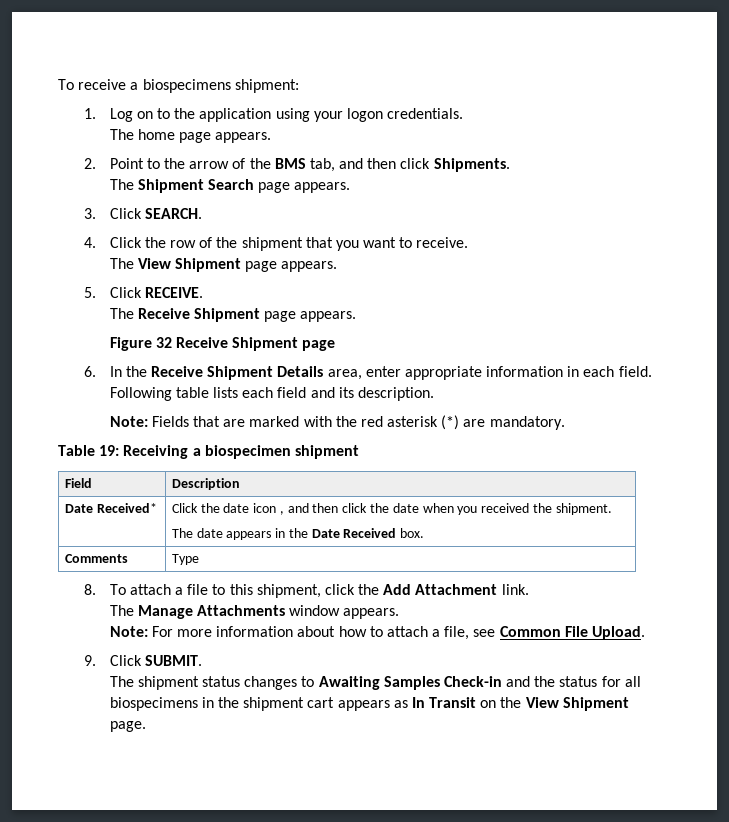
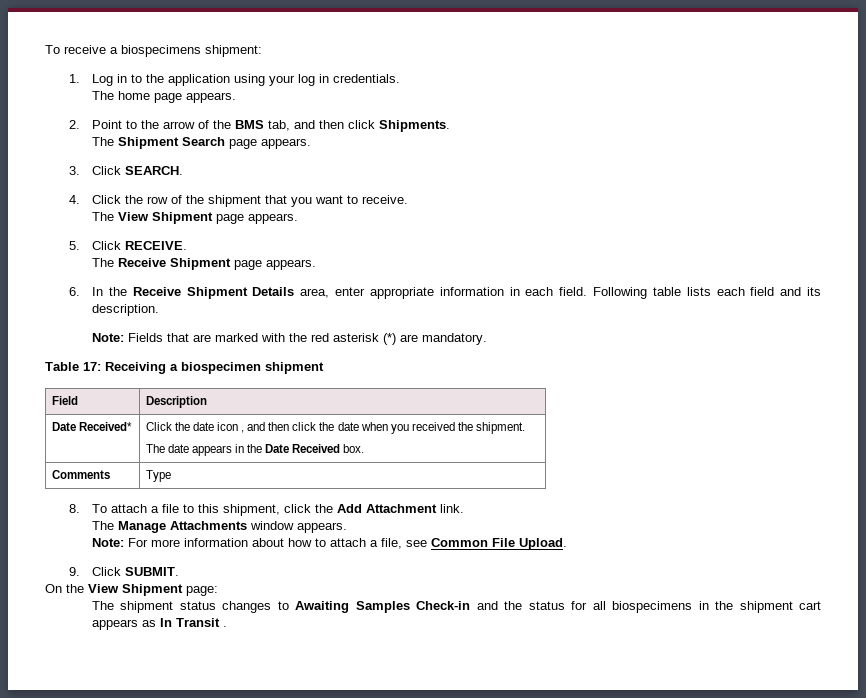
[136,111,153,119] on -> [116,74,127,83] in
[346,108,383,122] logon -> [297,74,329,86] log in
[109,337,336,351] // Figure 32 Receive Shipment page -> (316, 264) none
[99,445,120,456] 19: -> [83,362,101,371] 17:
(202, 660) none -> [45,584,218,596] // On the View Shipment page:
[480,697,629,711] [109,721,146,732] on the View Shipment page. -> [222,626,227,627] .

